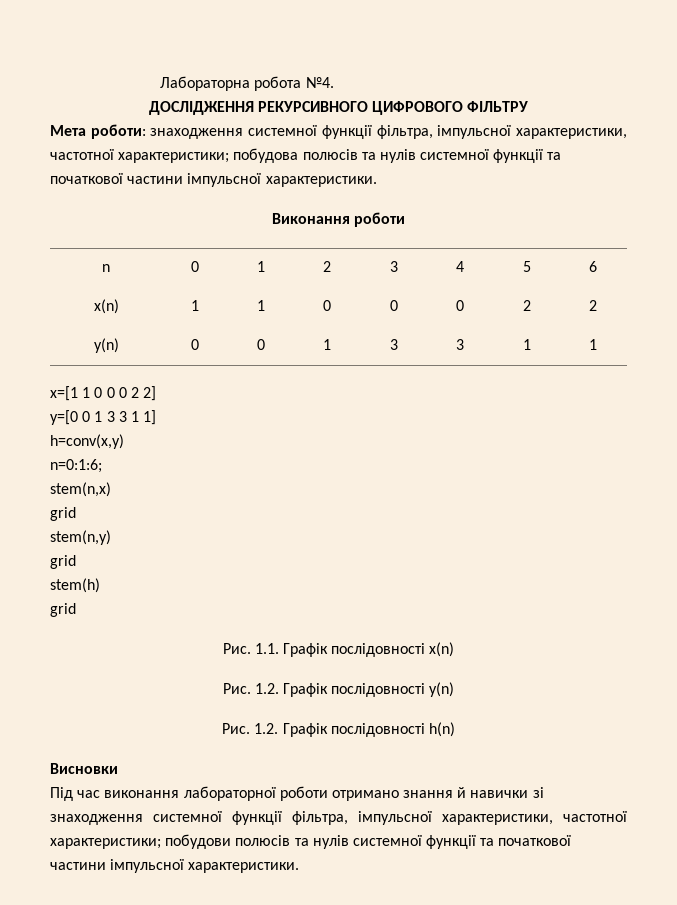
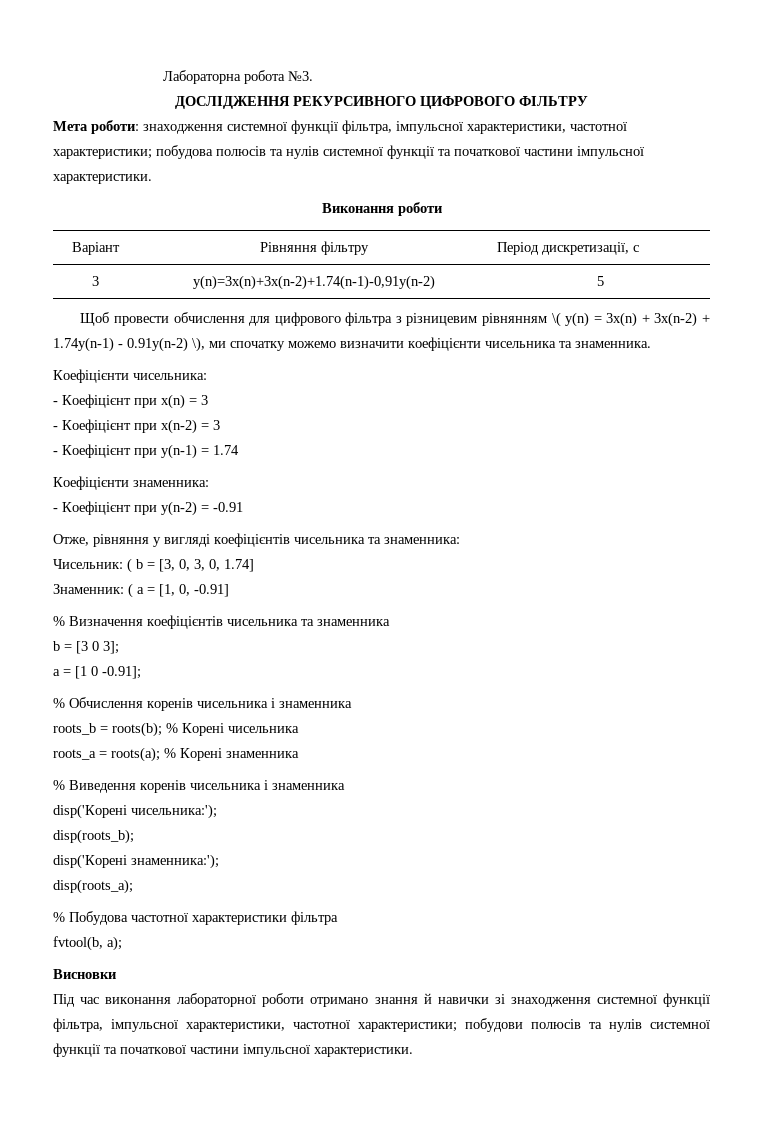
[305,77,334,88] №4. -> [287,71,313,81] №3.
[102,264,110,272] [190,261,199,272] [256,261,265,272] [323,261,331,272] [389,261,398,272] [456,261,464,272] n | 0 | 1 | 2 | 3 | 4 -> [72,242,120,255] [260,241,369,255] [496,242,639,255] [92,276,99,286] [193,275,435,290] Варіант | Рівняння фільтру | Період дискретизації, с // 3 | y(n)=3x(n)+3x(n-2)+1.74(n-1)-0,91y(n-2)
[589,261,597,272] [93,299,119,314] [190,300,199,311] [256,300,265,311] [323,300,331,311] [389,300,398,311] [456,300,464,311] [522,300,531,311] [589,300,597,311] [93,338,119,353] [190,339,199,350] [256,339,265,350] [323,339,331,350] [389,339,398,350] [456,339,464,350] [522,339,531,350] [589,339,597,350] [50,386,157,401] [50,410,157,425] [50,434,124,449] [50,459,102,473] [50,482,111,497] [50,507,76,521] [50,530,111,545] [50,555,76,569] [50,578,100,593] [50,603,76,617] [222,642,455,657] [222,682,455,697] [222,722,455,737] | 6 // x(n) | 1 | 1 | 0 | 0 | 0 | 2 | 2 // y(n) | 0 | 0 | 1 | 3 | 3 | 1 | 1 // x=[1 1 0 0 0 2 2] // y=[0 0 1 3 3 1 1] // h=conv(x,y) // n=0:1:6; // stem(n,x) // grid // stem(n,y) // grid // stem(h) // grid // Рис. 1.1. Графік послідовності x(n) // Рис. 1.2. Графік послідовності y(n) // Рис. 1.2. Графік послідовності h(n) -> [80,312,710,327] [53,337,651,352] [53,369,207,383] [53,394,208,409] [53,419,220,434] [53,444,239,459] [53,476,209,490] [53,501,243,516] [53,533,460,547] [53,558,254,573] [53,583,229,598] [53,615,390,629] [53,641,119,654] [53,666,141,679] [53,697,352,711] [53,722,299,737] [53,747,299,762] [53,780,345,793] [53,804,217,819] [53,829,134,844] [53,854,219,869] [53,879,133,894] [53,911,338,925] [53,936,122,951] // Щоб провести обчислення для цифрового фільтра з різницевим рівнянням \( y(n) = 3x(n) + 3x(n-2) + 1.74y(n-1) - 0.91y(n-2) \), ми спочатку можемо визначити коефіцієнти чисельника та знаменника. // Коефіцієнти чисельника: // - Коефіцієнт при x(n) = 3 // - Коефіцієнт при x(n-2) = 3 // - Коефіцієнт при y(n-1) = 1.74 // Коефіцієнти знаменника: // - Коефіцієнт при y(n-2) = -0.91 // Отже, рівняння у вигляді коефіцієнтів чисельника та знаменника: // Чисельник: ( b = [3, 0, 3, 0, 1.74] // Знаменник: ( a = [1, 0, -0.91] // % Визначення коефіцієнтів чисельника та знаменника // b = [3 0 3]; // a = [1 0 -0.91]; // % Обчислення коренів чисельника і знаменника // roots_b = roots(b); % Корені чисельника // roots_a = roots(a); % Корені знаменника // % Виведення коренів чисельника і знаменника // disp('Корені чисельника:'); // disp(roots_b); // disp('Корені знаменника:'); // disp(roots_a); // % Побудова частотної характеристики фільтра // fvtool(b, a);

